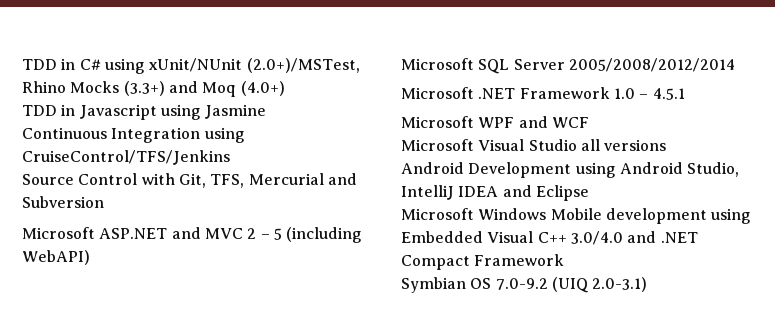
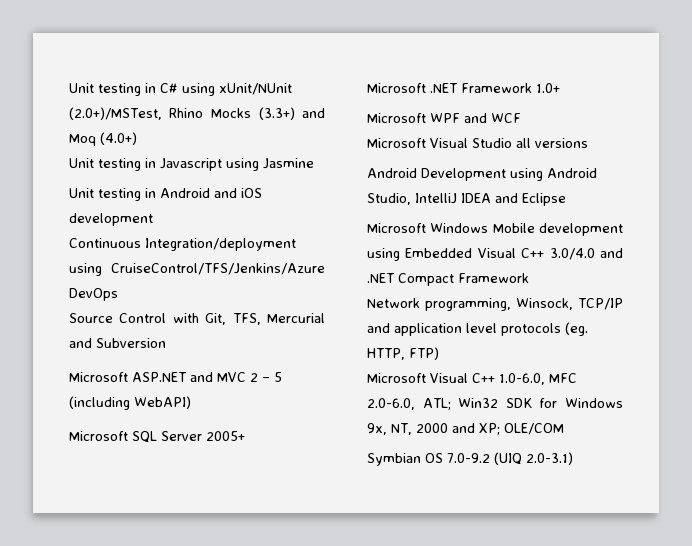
[22,59,57,70] TDD -> [69,83,141,96] Unit testing
[22,105,57,116] TDD -> [69,158,141,171] Unit testing
[22,127,245,143] [22,150,230,165] Continuous Integration using CruiseControl/TFS/Jenkins -> [69,188,262,201] [69,213,153,226] [69,238,296,251] [69,263,325,276] [69,288,118,301] Unit testing in Android and iOS development // Continuous Integration/deployment using CruiseControl/TFS/Jenkins/Azure DevOps
[568,58,735,72] 2005/2008/2012/2014 -> [206,431,245,441] 2005+
[613,88,685,100] 1.0 – 4.5.1 -> [536,83,560,93] 1.0+
(565, 260) none -> [367,298,623,311] [367,322,588,336] [367,347,439,360] [367,373,577,385] [367,398,623,410] [367,423,564,435] // Network programming, Winsock, TCP/IP and application level protocols (eg. HTTP, FTP) // Microsoft Visual C++ 1.0-6.0, MFC 2.0-6.0, ATL; Win32 SDK for Windows 9x, NT, 2000 and XP; OLE/COM

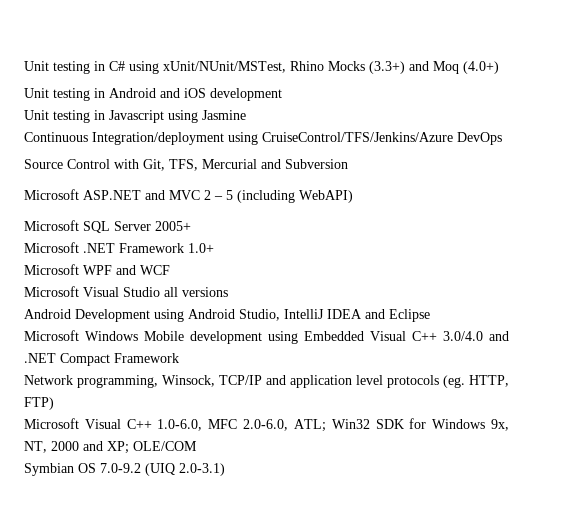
[219,83,292,95] [69,107,162,120] xUnit/NUnit (2.0+)/MSTest, -> [163,61,286,73] xUnit/NUnit/MSTest,
[160,158,314,171] [69,188,262,201] [69,213,153,226] Javascript using Jasmine // Unit testing in Android and iOS development -> [109,88,282,101] [24,110,246,123] Android and iOS development // Unit testing in Javascript using Jasmine

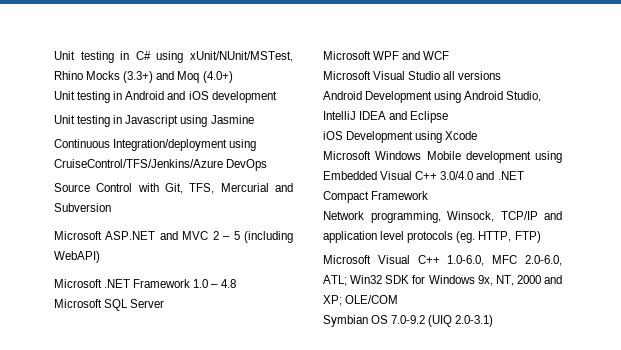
[83,221,191,233] [24,242,214,253] SQL Server 2005+ // Microsoft .NET Framework 1.0+ -> [104,279,236,288] [54,299,165,311] .NET Framework 1.0 – 4.8 // Microsoft SQL Server
(430, 315) none -> [323,131,478,143] // iOS Development using Xcode

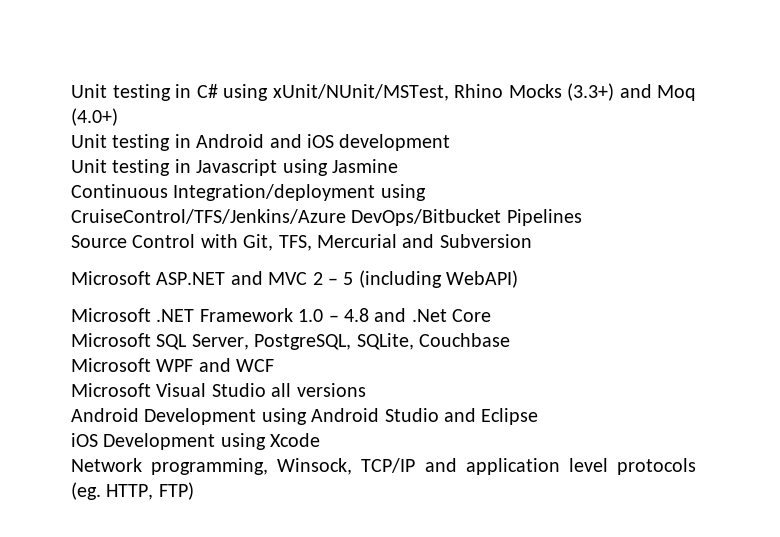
[226,159,268,171] DevOps -> [351,209,582,226] DevOps/Bitbucket Pipelines
(236, 283) none -> [374,308,492,322] and .Net Core
[130,299,165,308] Server -> [191,333,510,350] Server, PostgreSQL, SQLite, Couchbase
[506,91,542,102] [323,111,387,120] Studio, IntelliJ IDEA -> [384,408,439,422] Studio
[323,151,562,163] [323,171,524,180] [323,191,429,203] // Microsoft Windows Mobile development using Embedded Visual C++ 3.0/4.0 and .NET Compact Framework -> (321, 440) none
[323,255,562,266] [323,275,562,286] [323,295,399,306] [323,315,494,327] // Microsoft Visual C++ 1.0-6.0, MFC 2.0-6.0, ATL; Win32 SDK for Windows 9x, NT, 2000 and XP; OLE/COM // Symbian OS 7.0-9.2 (UIQ 2.0-3.1) -> (194, 491) none

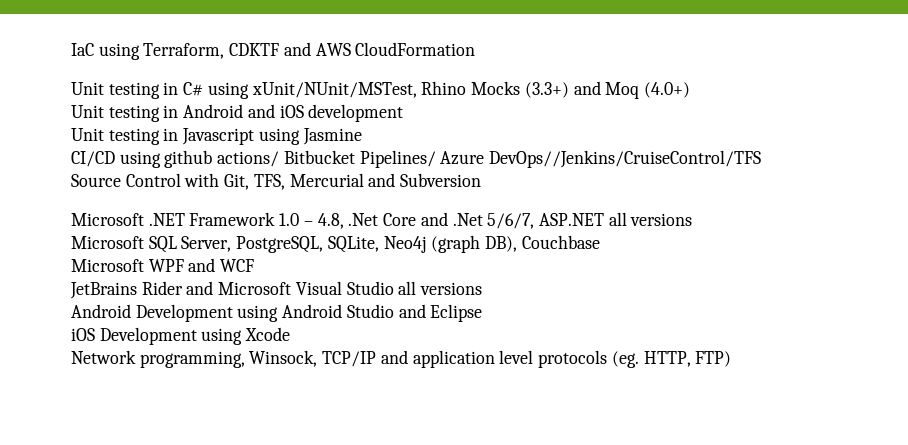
(71, 91) none -> [71,42,476,60] IaC using Terraform, CDKTF and AWS CloudFormation //
[71,184,426,201] [71,209,582,226] Continuous Integration/deployment using CruiseControl/TFS/Jenkins/Azure DevOps/Bitbucket Pipelines -> [71,150,762,168] CI/CD using github actions/ Bitbucket Pipelines/ Azure DevOps//Jenkins/CruiseControl/TFS
[71,270,519,288] // Microsoft ASP.NET and MVC 2 – 5 (including WebAPI) -> (482, 180) none
[344,308,492,322] 4.8 and .Net Core -> [317,212,693,229] 4.8, .Net Core and .Net 5/6/7, ASP.NET all versions
(414, 341) none -> [383,235,518,253] Neo4j (graph DB),
(275, 365) none -> [70,281,214,299] JetBrains Rider and

